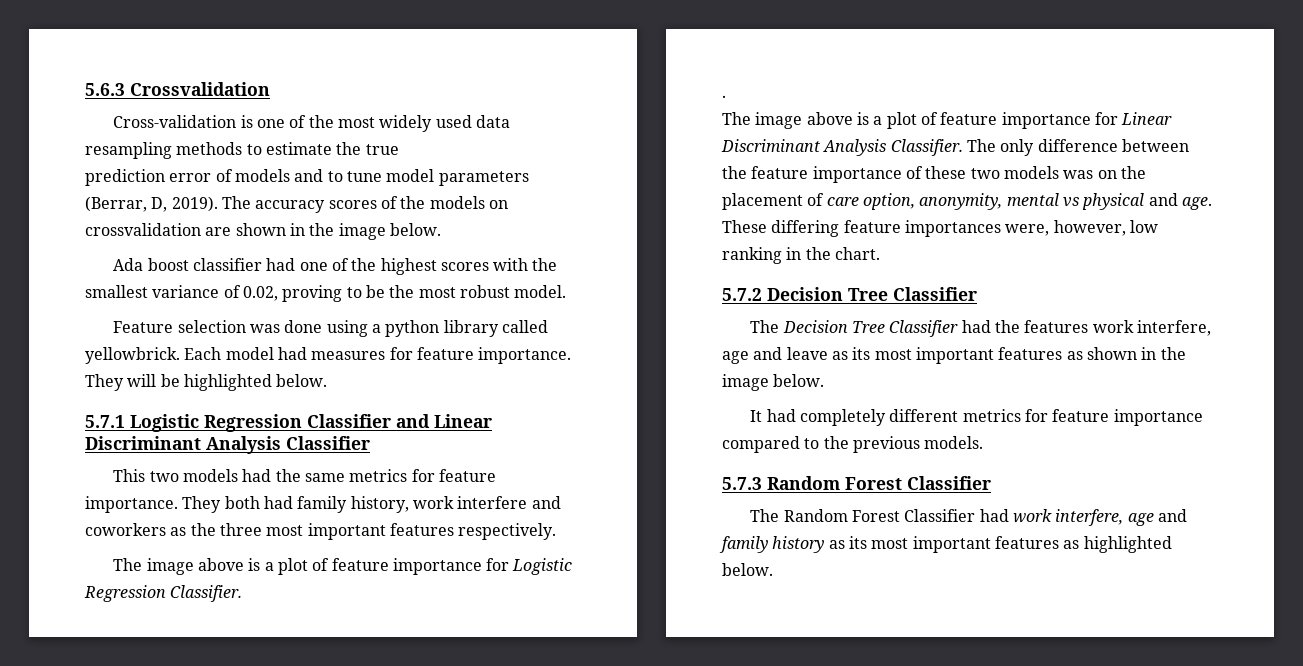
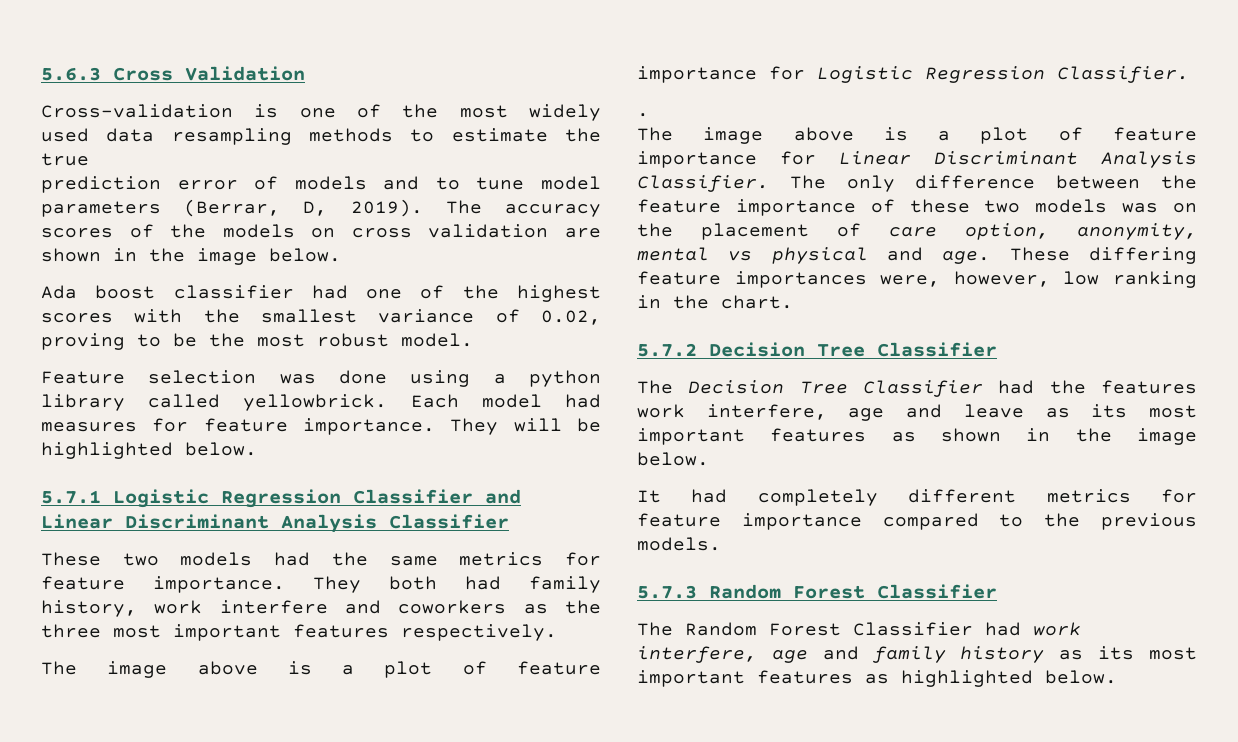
[130,82,270,96] Crossvalidation -> [113,66,305,81] Cross Validation
[85,223,201,236] crossvalidation -> [351,224,549,238] cross validation
[113,469,146,482] This -> [41,552,101,566] These

